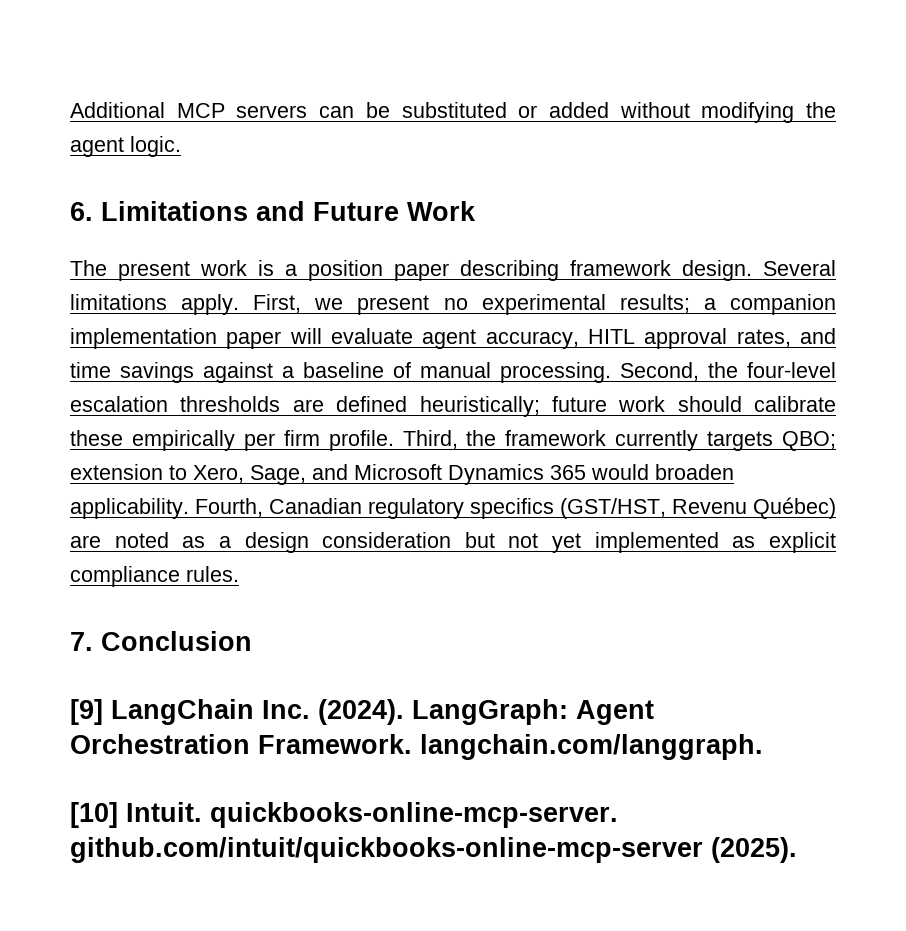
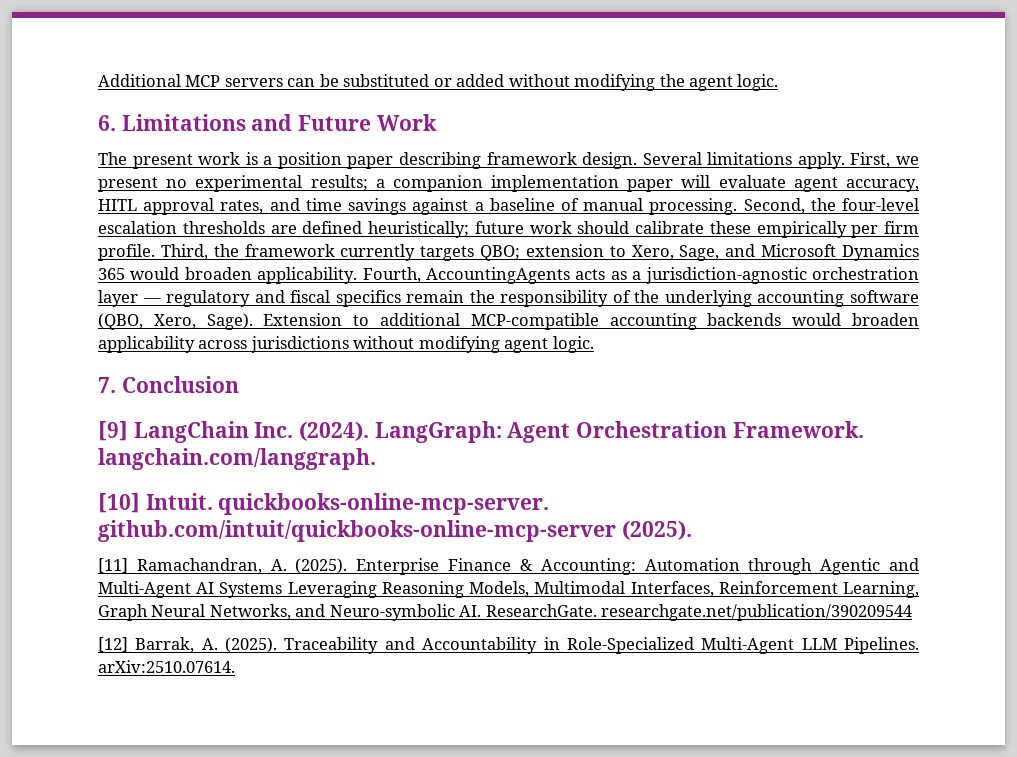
[269,497,836,519] [70,532,836,553] [70,566,239,587] Canadian regulatory specifics (GST/HST, Revenu Québec) are noted as a design consideration but not yet implemented as explicit compliance rules. -> [425,267,919,284] [98,290,920,307] [98,313,919,330] [98,336,594,353] AccountingAgents acts as a jurisdiction-agnostic orchestration layer — regulatory and fiscal specifics remain the responsibility of the underlying accounting software (QBO, Xero, Sage). Extension to additional MCP-compatible accounting backends would broaden applicability across jurisdictions without modifying agent logic.
(797, 850) none -> [98,558,920,575] [98,581,919,598] [98,604,913,621] [98,637,920,654] [98,660,235,673] // [11] Ramachandran, A. (2025). Enterprise Finance & Accounting: Automation through Agentic and Multi-Agent AI Systems Leveraging Reasoning Models, Multimodal Interfaces, Reinforcement Learning, Graph Neural Networks, and Neuro-symbolic AI. ResearchGate. researchgate.net/publication/390209544 // [12] Barrak, A. (2025). Traceability and Accountability in Role-Specialized Multi-Agent LLM Pipelines. arXiv:2510.07614.

